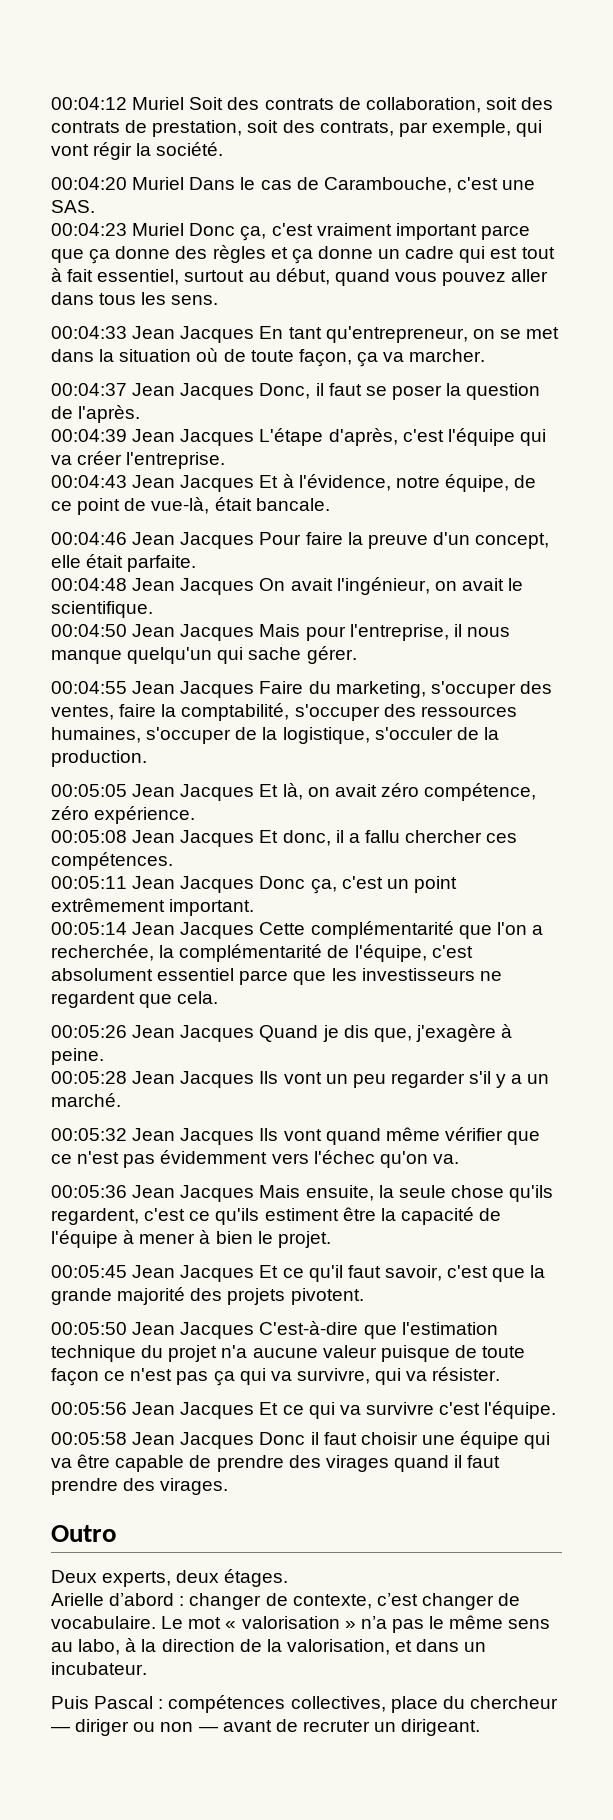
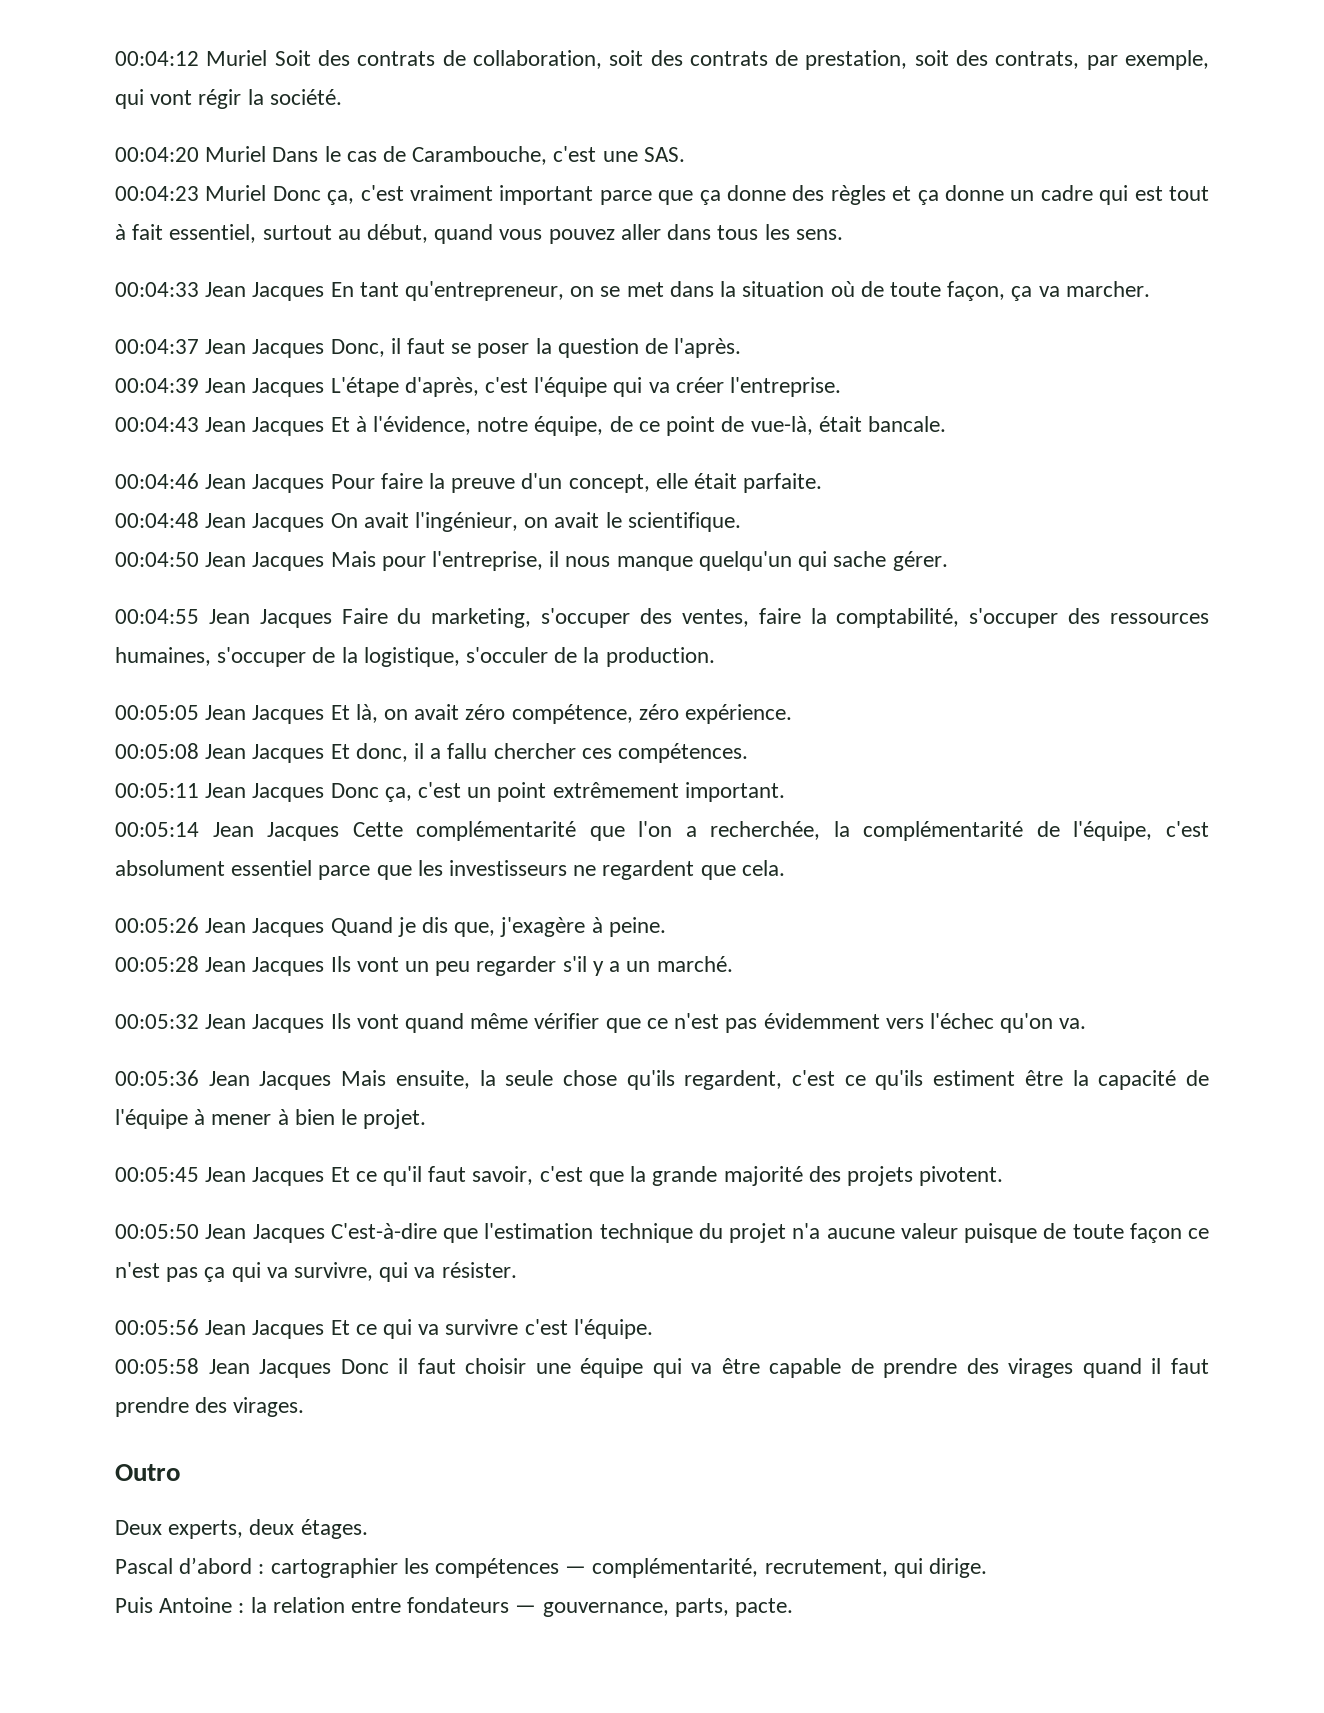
[51,1593,104,1606] Arielle -> [115,1558,173,1574] Pascal
[189,1593,521,1610] [51,1615,551,1633] [51,1638,487,1655] [51,1662,147,1675] [51,1695,558,1713] [51,1719,481,1736] changer de contexte, c’est changer de vocabulaire. Le mot « valorisation » n’a pas le même sens au labo, à la direction de la valorisation, et dans un incubateur. // Puis Pascal : compétences collectives, place du chercheur — diriger ou non — avant de recruter un dirigeant. -> [270,1558,988,1578] [115,1597,794,1617] cartographier les compétences — complémentarité, recrutement, qui dirige. // Puis Antoine : la relation entre fondateurs — gouvernance, parts, pacte.

